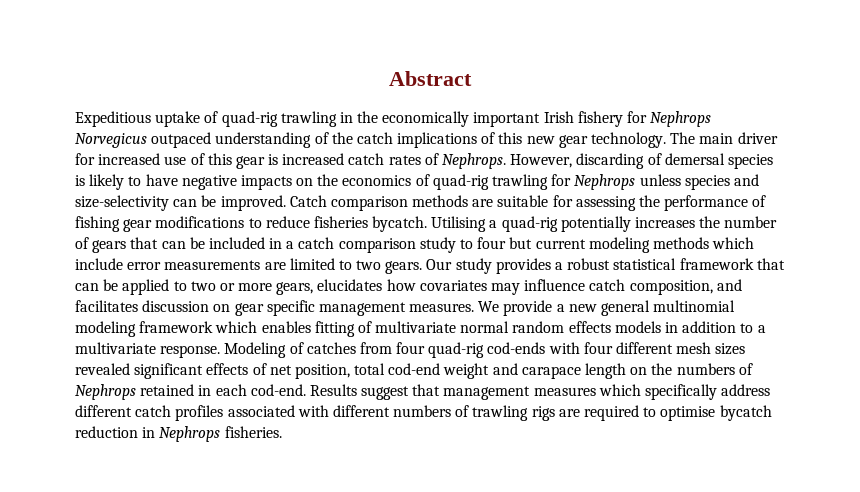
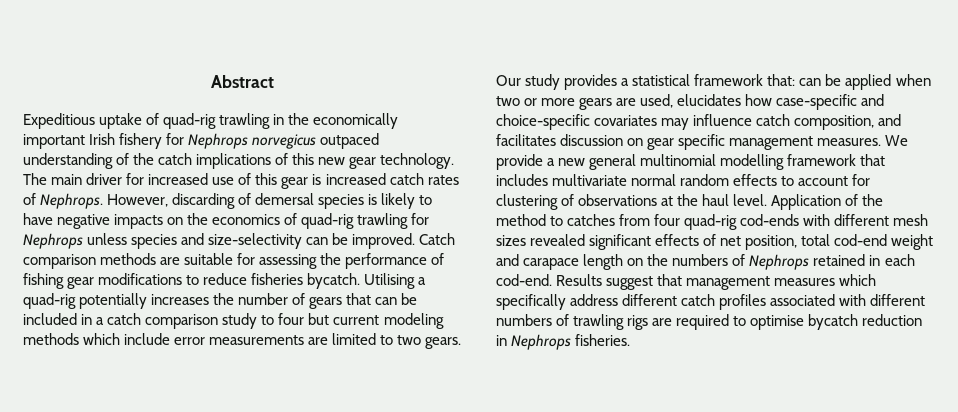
[75,133,147,148] Norvegicus -> [252,134,317,149] norvegicus
[567,258,611,270] robust -> (630, 82) none
[756,258,785,270] that -> [767,74,796,86] that:
[173,281,187,291] to -> [895,74,931,86] when
[276,279,416,295] gears, elucidates how -> [579,94,885,110] [496,114,590,130] gears are used, elucidates how case-specific and choice-specific
[75,321,766,337] [75,342,304,358] modeling framework which enables fitting of multivariate normal random effects models in addition to a multivariate response. Modeling of -> [720,154,886,170] [496,174,871,186] [496,194,884,210] [496,214,564,226] modelling framework that includes multivariate normal random effects to account for clustering of observations at the haul level. Application of the method to
[583,342,613,354] four -> (831, 220) none

